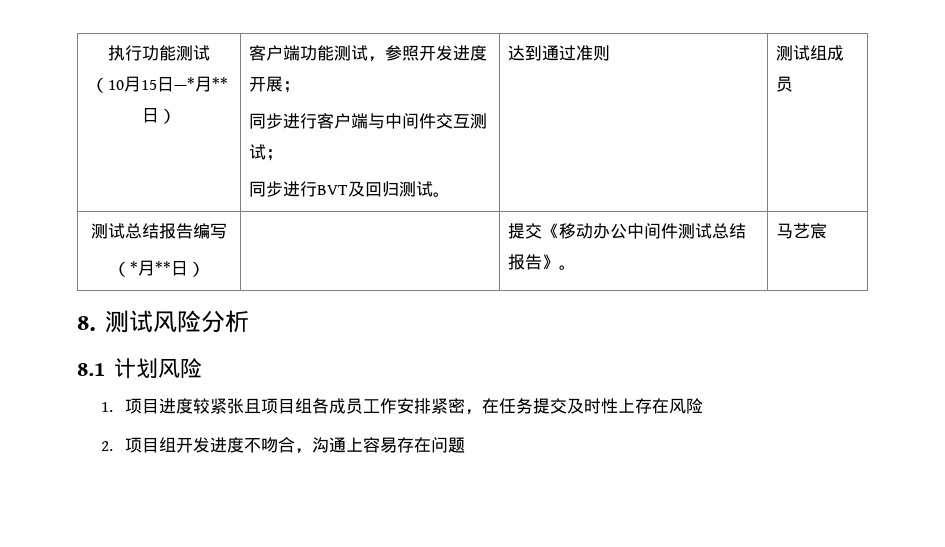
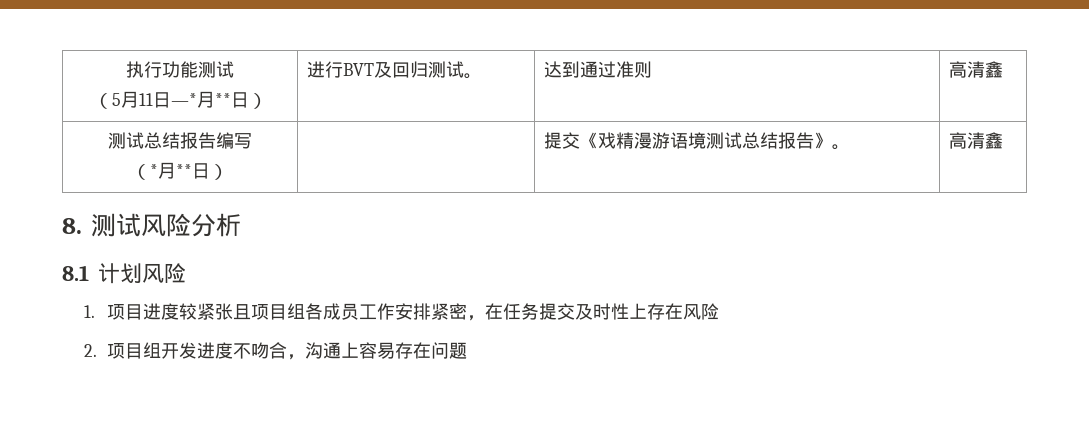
[107,76,157,92] 10月15 -> [111,91,153,108] 5月11
[248,45,487,62] [248,76,300,93] [248,113,487,129] [248,144,283,161] [248,181,283,197] 客户端功能测试，参照开发进度开展； // 同步进行客户端与中间件交互测试； // 同步 -> (267, 101) none
[775,45,844,61] [775,76,793,92] 测试组成员 -> [948,61,1003,78] 高清鑫
[558,223,678,239] 移动办公中间件 -> [597,132,706,149] 戏精漫游语境
[775,223,827,239] 马艺宸 -> [948,132,1003,149] 高清鑫

